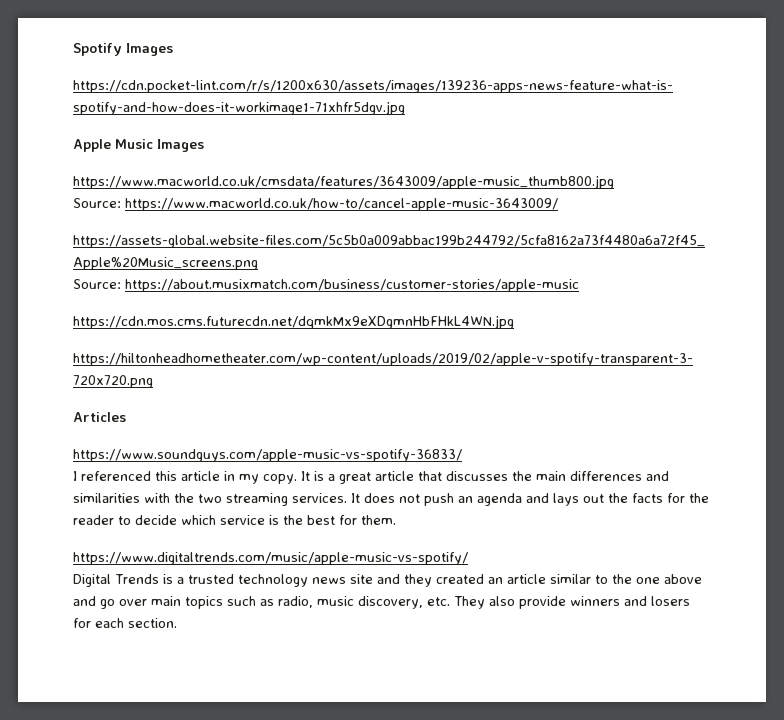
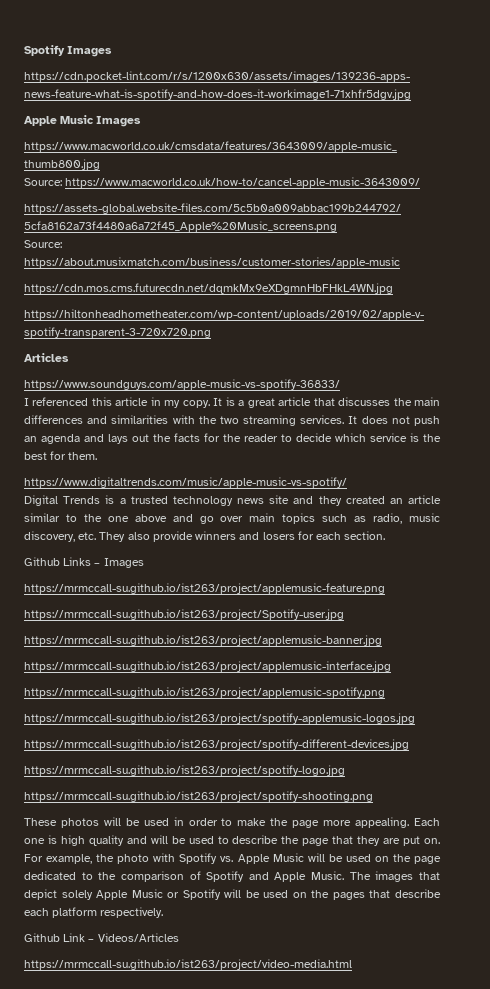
(177, 623) none -> [24,557,144,568] [24,583,385,594] [24,609,344,620] [24,635,382,646] [24,661,391,672] [24,687,385,698] [24,713,415,724] [24,739,409,750] [24,765,345,776] [24,791,373,802] [24,817,440,828] [24,835,440,846] [24,853,441,864] [24,871,440,882] [24,889,442,900] [24,907,164,918] [24,933,179,942] [24,959,352,970] // Github Links – Images // https://mrmccall-su.github.io/ist263/project/applemusic-feature.png // https://mrmccall-su.github.io/ist263/project/Spotify-user.jpg // https://mrmccall-su.github.io/ist263/project/applemusic-banner.jpg // https://mrmccall-su.github.io/ist263/project/applemusic-interface.jpg // https://mrmccall-su.github.io/ist263/project/applemusic-spotify.png // https://mrmccall-su.github.io/ist263/project/spotify-applemusic-logos.jpg // https://mrmccall-su.github.io/ist263/project/spotify-different-devices.jpg // https://mrmccall-su.github.io/ist263/project/spotify-logo.jpg // https://mrmccall-su.github.io/ist263/project/spotify-shooting.png // These photos will be used in order to make the page more appealing. Each one is high quality and will be used to describe the page that they are put on. For example, the photo with Spotify vs. Apple Music will be used on the page dedicated to the comparison of Spotify and Apple Music. The images that depict solely Apple Music or Spotify will be used on the pages that describe each platform respectively. // Github Link – Videos/Articles // https://mrmccall-su.github.io/ist263/project/video-media.html

